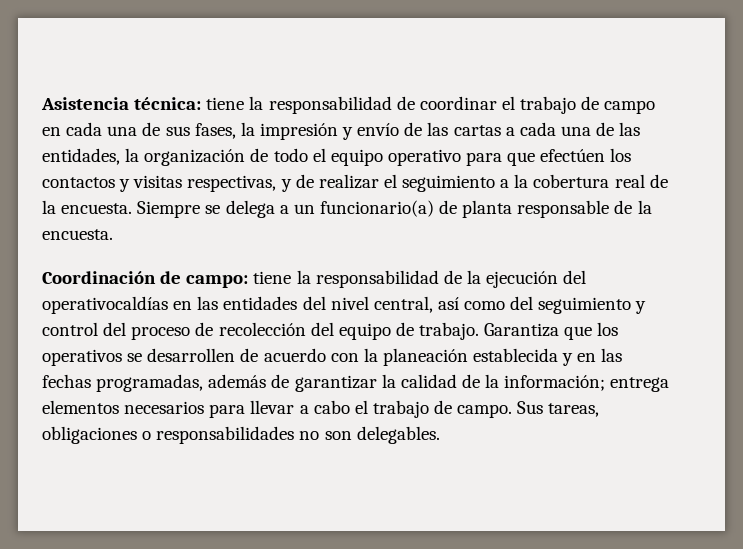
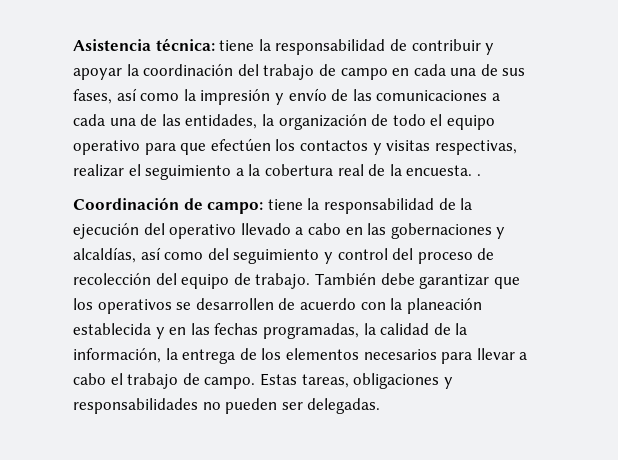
[419,96,515,110] coordinar el -> [411,39,495,55] [73,64,259,80] contribuir y apoyar la coordinación del
(236, 131) none -> [116,88,180,101] así como
[453,125,501,136] cartas -> [376,90,488,101] comunicaciones
[280,174,314,192] y de -> (517, 147) none
[137,200,652,218] [42,229,113,240] Siempre se delega a un funcionario(a) de planta responsable de la encuesta. -> [476,174,481,176] .
[42,296,433,314] operativocaldías en las entidades del nivel central, -> [169,223,506,239] [73,247,136,263] operativo llevado a cabo en las gobernaciones y alcaldías,
[484,323,560,337] Garantiza -> [314,273,490,289] También debe garantizar
[208,374,377,392] además de garantizar -> (359, 331) none
[504,375,670,392] información; entrega -> [73,348,282,364] información, la entrega de los
[517,401,544,414] Sus -> [259,373,297,386] Estas
[142,431,152,440] o -> [443,377,453,389] y
[324,426,440,444] son delegables. -> [225,398,381,414] pueden ser delegadas.

